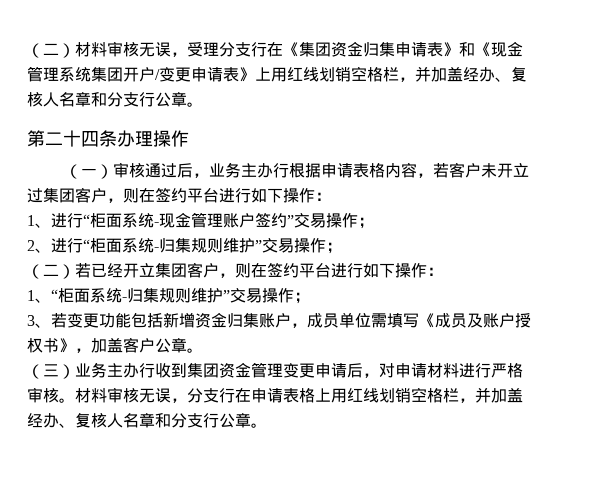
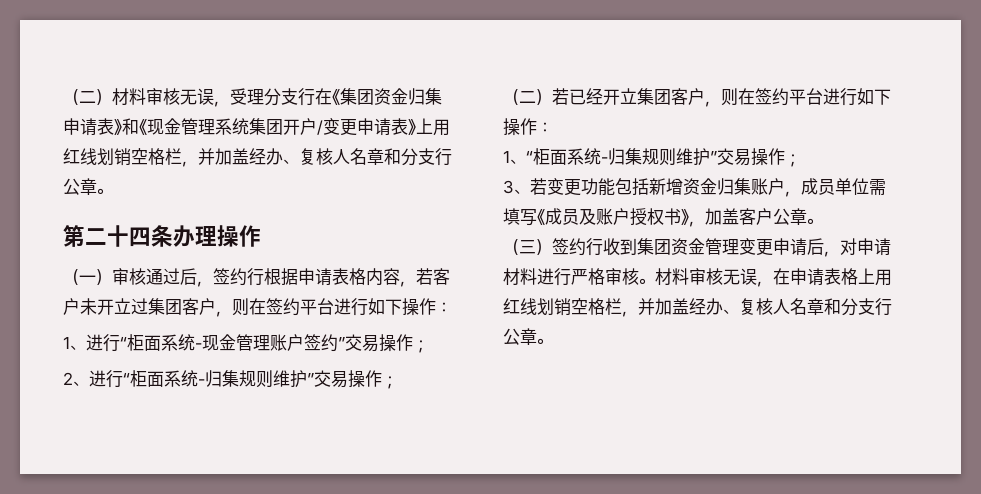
[209,162,274,178] 业务主办 -> [213,268,247,286] 签约
[75,362,139,378] 业务主办 -> [552,238,586,256] 签约
[187,388,235,403] 分支行 -> (773, 284) none

